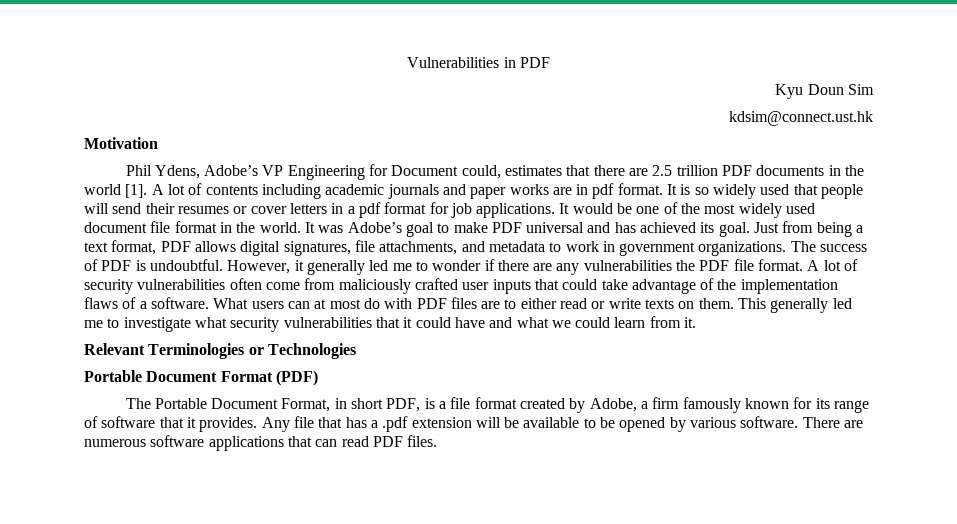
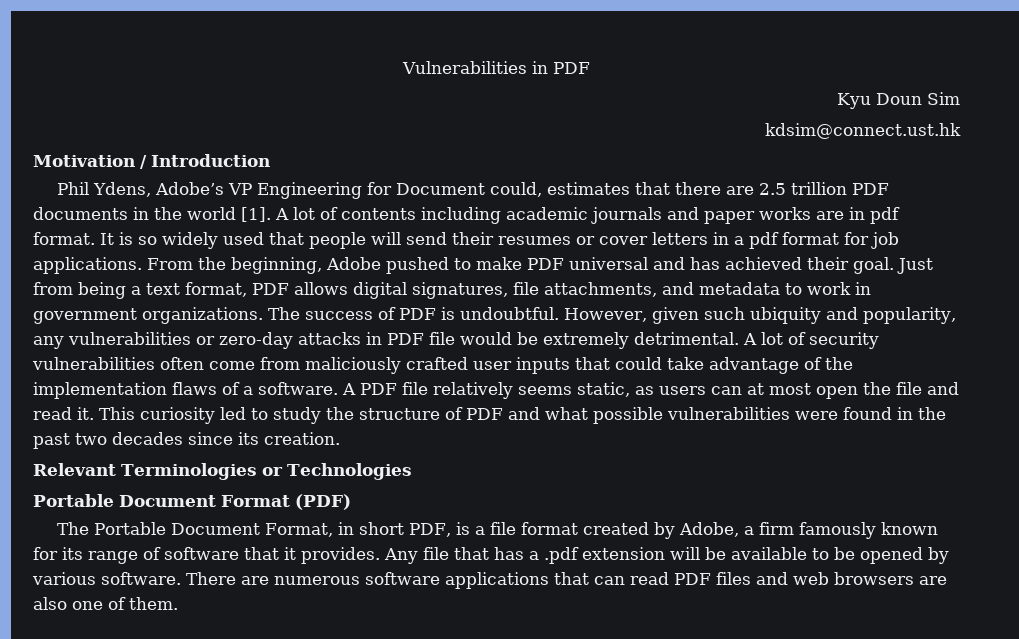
(158, 143) none -> [140,154,270,169] / Introduction
[559,202,816,218] [84,221,434,237] It would be one of the most widely used document file format in the world. It was Adobe’s goal -> [147,257,449,274] From the beginning, Adobe pushed
[700,222,715,233] its -> [807,257,849,270] their
[294,259,804,275] it generally led me to wonder if there are any vulnerabilities the PDF file format. -> [651,307,956,324] [33,332,739,349] given such ubiquity and popularity, any vulnerabilities or zero-day attacks in PDF file would be extremely detrimental.
[213,297,852,313] [84,316,697,332] What users can at most do with PDF files are to either read or write texts on them. This generally led me to investigate what security vulnerabilities that it could have and what we could learn from it. -> [342,382,959,399] [33,407,946,424] [33,432,340,449] A PDF file relatively seems static, as users can at most open the file and read it. This curiosity led to study the structure of PDF and what possible vulnerabilities were found in the past two decades since its creation.
[407,435,438,447] files. -> [716,572,947,585] [33,597,178,610] files and web browsers are also one of them.

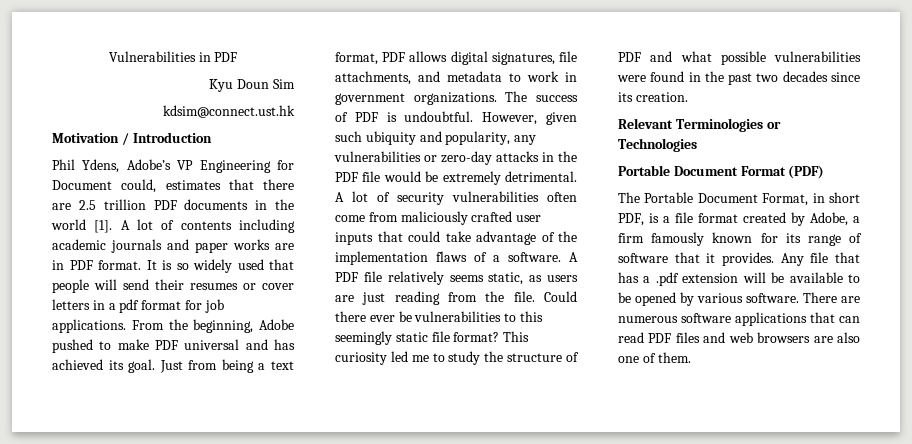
[870,207,900,224] pdf -> [69,260,93,270] PDF
[807,257,849,270] their -> [108,360,124,370] its
(382, 338) none -> [558,151,577,162] the
[711,382,959,399] [33,407,94,420] can at most open the file and read it. -> [335,291,577,305] [335,311,543,322] [335,331,500,345] are just reading from the file. Could there ever be vulnerabilities to this seemingly static file format?
(246, 413) none -> [411,355,429,362] me

